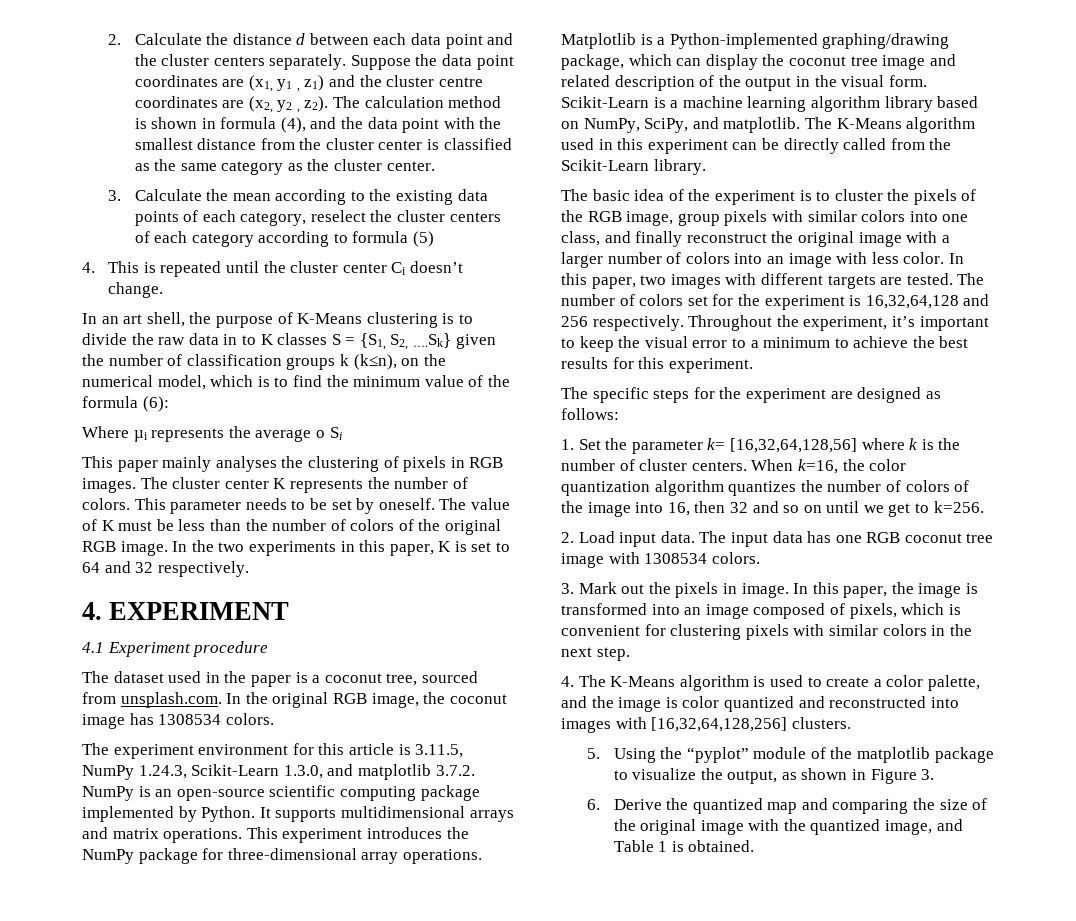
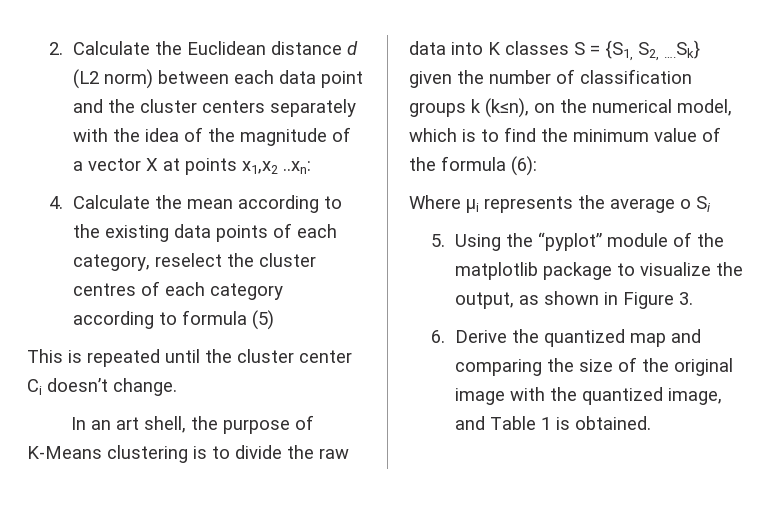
(229, 39) none -> [186,41,266,55] Euclidean
(306, 39) none -> [72,69,153,89] (L2 norm)
[269,54,514,70] [134,75,483,92] [134,96,502,113] [134,117,502,133] [134,138,512,150] [134,159,435,175] [108,190,122,201] separately. Suppose the data point coordinates are (x1, y1 , z1) and the cluster centre coordinates are (x2, y2 , z2). The calculation method is shown in formula (4), and the data point with the smallest distance from the cluster center is classified as the same category as the cluster center. // 3. -> [269,99,356,117] [72,127,351,146] [72,158,311,175] [49,196,64,209] separately with the idea of the magnitude of a vector X at points x1,x2 ..xn: // 4.
[449,212,501,222] centers -> [72,283,136,296] centres
[82,262,95,273] 4. -> (274, 320) none
[223,334,256,345] in to -> [451,42,483,55] into
[82,456,504,472] [82,477,468,493] [82,498,510,514] [82,519,502,535] [82,540,511,556] [82,561,249,577] [82,602,290,620] [82,641,269,657] [82,671,478,687] [82,692,507,708] [82,713,274,729] [82,743,464,759] [82,764,475,780] [82,785,480,801] [82,806,514,822] [82,827,469,843] [82,848,482,864] [561,33,950,49] [561,54,956,70] [561,75,927,91] [561,96,979,112] [561,117,976,133] [561,138,952,154] [561,159,706,175] [561,189,977,205] [561,210,969,226] [561,231,950,247] [561,252,964,268] [561,273,985,289] [561,294,990,310] [561,315,989,331] [561,336,969,352] [561,357,753,373] [561,387,941,403] [561,408,619,420] [561,438,961,454] [561,459,907,474] [561,480,970,496] [561,501,984,517] [561,531,994,547] [561,552,760,568] [561,582,979,598] [561,603,961,619] [561,624,972,640] [561,647,630,661] [561,675,980,691] [561,696,959,712] [561,717,851,733] // This paper mainly analyses the clustering of pixels in RGB images. The cluster center K represents the number of colors. This parameter needs to be set by oneself. The value of K must be less than the number of colors of the original RGB image. In the two experiments in this paper, K is set to 64 and 32 respectively. // 4. EXPERIMENT // 4.1 Experiment procedure // The dataset used in the paper is a coconut tree, sourced from unsplash.com. In the original RGB image, the coconut image has 1308534 colors. // The experiment environment for this article is 3.11.5, NumPy 1.24.3, Scikit-Learn 1.3.0, and matplotlib 3.7.2. NumPy is an open-source scientific computing package implemented by Python. It supports multidimensional arrays and matrix operations. This experiment introduces the NumPy package for three-dimensional array operations. Matplotlib is a Python-implemented graphing/drawing package, which can display the coconut tree image and related description of the output in the visual form. Scikit-Learn is a machine learning algorithm library based on NumPy, SciPy, and matplotlib. The K-Means algorithm used in this experiment can be directly called from the Scikit-Learn library. // The basic idea of the experiment is to cluster the pixels of the RGB image, group pixels with similar colors into one class, and finally reconstruct the original image with a larger number of colors into an image with less color. In this paper, two images with different targets are tested. The number of colors set for the experiment is 16,32,64,128 and 256 respectively. Throughout the experiment, it’s important to keep the visual error to a minimum to achieve the best results for this experiment. // The specific steps for the experiment are designed as follows: // 1. Set the parameter k= [16,32,64,128,56] where k is the number of cluster centers. When k=16, the color quantization algorithm quantizes the number of colors of the image into 16, then 32 and so on until we get to k=256. // 2. Load input data. The input data has one RGB coconut tree image with 1308534 colors. // 3. Mark out the pixels in image. In this paper, the image is transformed into an image composed of pixels, which is convenient for clustering pixels with similar colors in the next step. // 4. The K-Means algorithm is used to create a color palette, and the image is color quantized and reconstructed into images with [16,32,64,128,256] clusters. -> (711, 204) none

